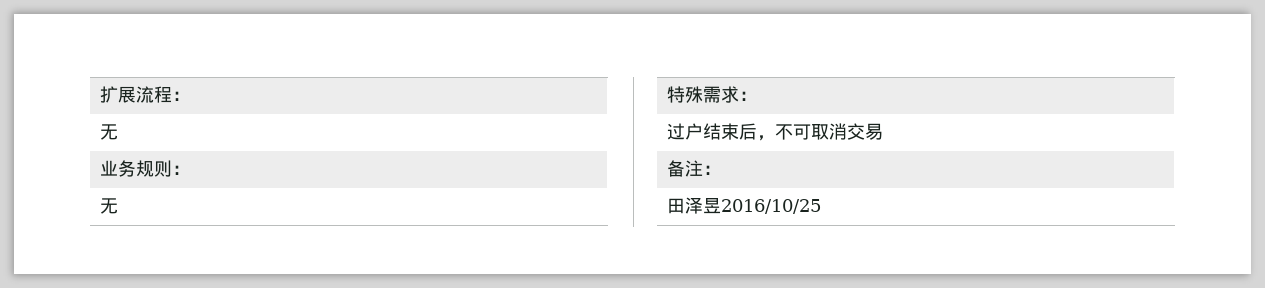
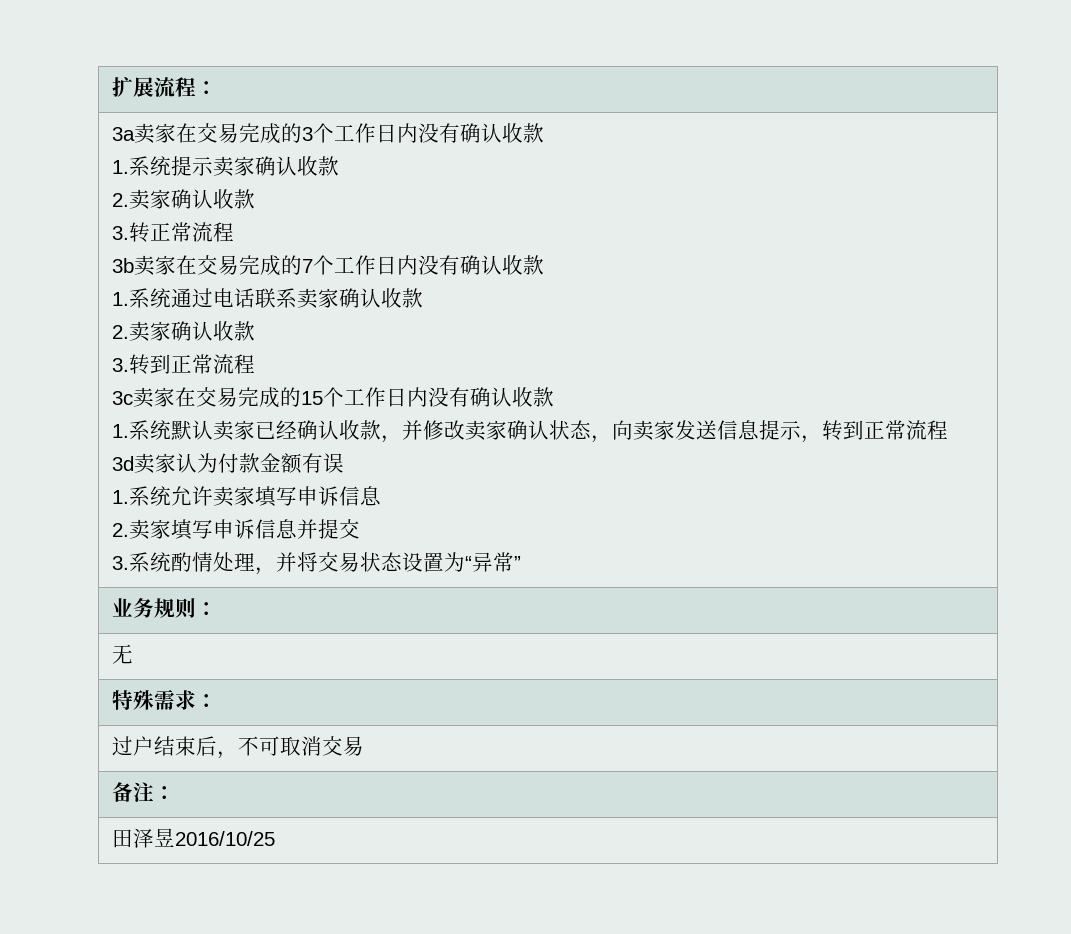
[99,124,118,140] 无 -> [112,123,545,144] [112,156,340,177] [112,189,256,210] [112,222,235,243] [112,255,545,276] [112,288,424,309] [112,321,256,342] [112,354,256,375] [112,387,555,408] [112,420,949,443] [112,453,345,474] [112,486,382,507] [112,519,361,540] [112,552,522,575] 3a卖家在交易完成的3个工作日内没有确认收款 // 1.系统提示卖家确认收款 // 2.卖家确认收款 // 3.转正常流程 // 3b卖家在交易完成的7个工作日内没有确认收款 // 1.系统通过电话联系卖家确认收款 // 2.卖家确认收款 // 3.转到正常流程 // 3c卖家在交易完成的15个工作日内没有确认收款 // 1.系统默认卖家已经确认收款，并修改卖家确认状态，向卖家发送信息提示，转到正常流程 // 3d卖家认为付款金额有误 // 1.系统允许卖家填写申诉信息 // 2.卖家填写申诉信息并提交 // 3.系统酌情处理，并将交易状态设置为“异常”

